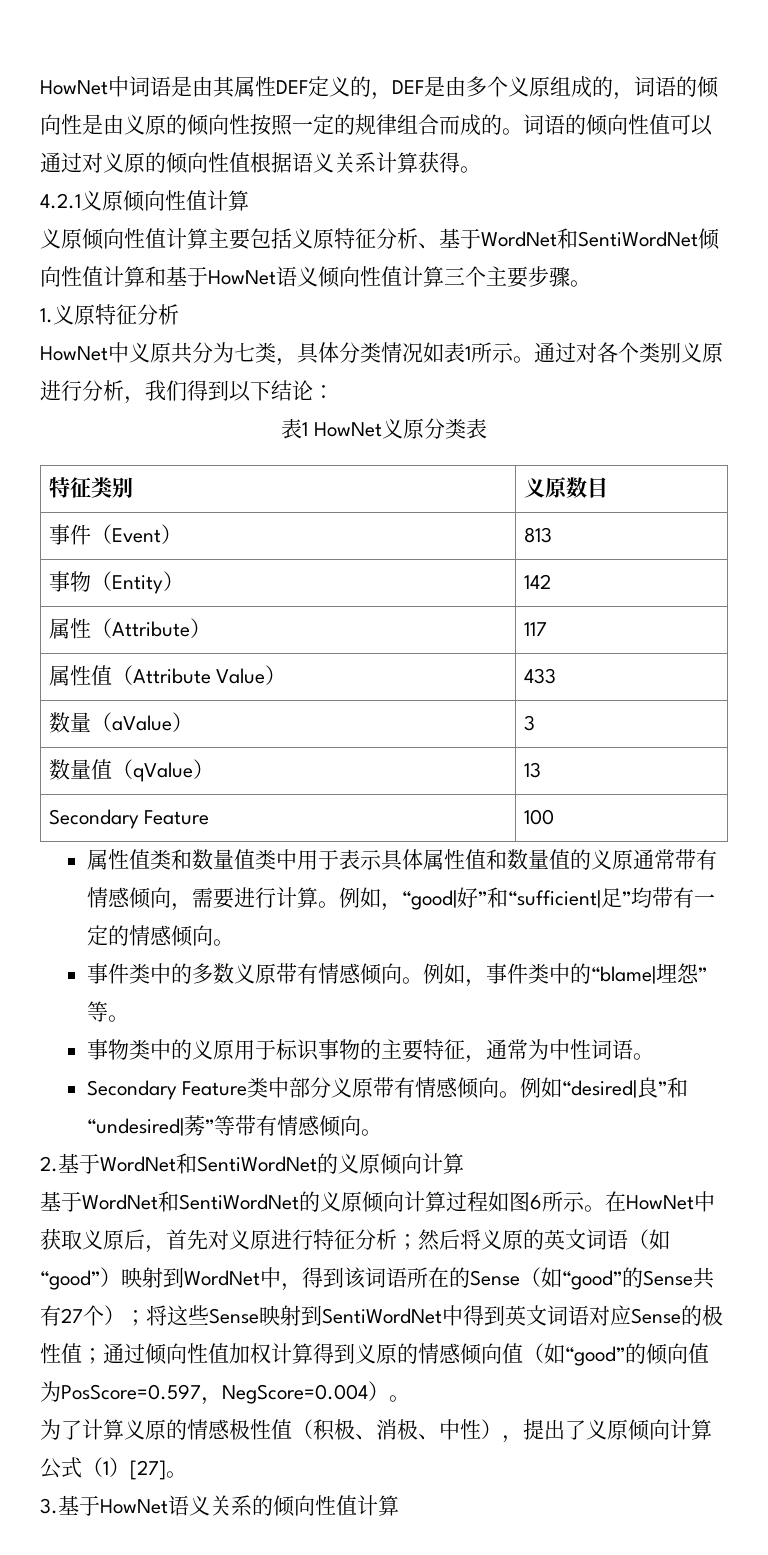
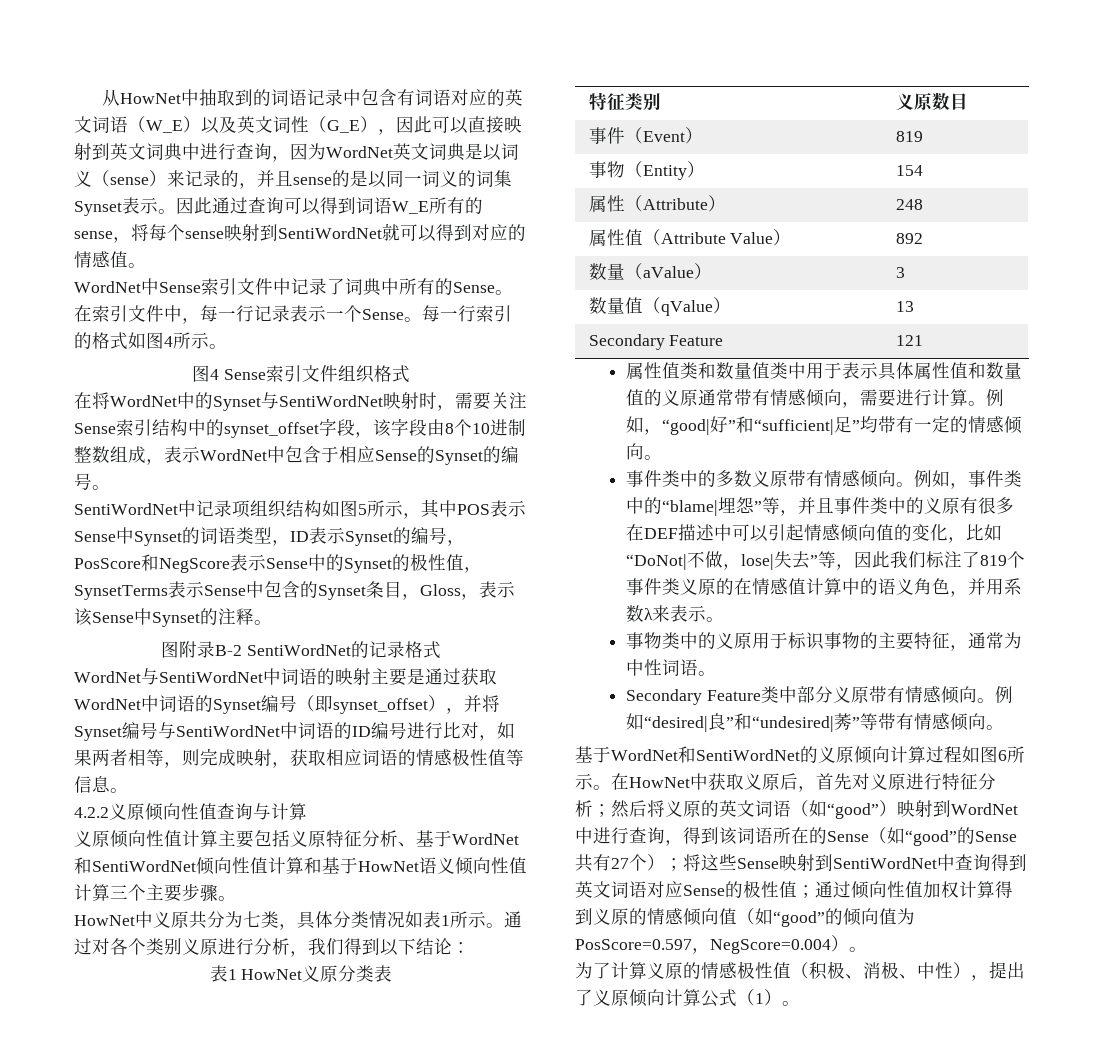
[40,76,719,100] [40,114,713,136] [40,151,481,174] [40,190,207,212] HowNet中词语是由其属性DEF定义的，DEF是由多个义原组成的，词语的倾向性是由义原的倾向性按照一定的规律组合而成的。词语的倾向性值可以通过对义原的倾向性值根据语义关系计算获得。 // 4.2.1义原倾向性值 -> [101,89,523,106] [74,116,522,135] [74,143,519,162] [74,170,512,189] [74,197,483,216] [74,223,526,243] [74,251,146,268] [74,278,513,296] [74,305,512,324] [74,332,227,350] [192,365,410,383] [74,392,527,411] [74,418,526,438] [74,446,519,465] [74,473,110,490] [74,499,526,519] [74,527,465,546] [74,553,482,573] [74,581,515,600] [74,608,272,627] [161,641,441,659] [74,668,497,686] [74,695,500,714] [74,722,515,741] [74,748,524,768] [74,776,128,793] [74,803,271,821] 从HowNet中抽取到的词语记录中包含有词语对应的英文词语（W_E）以及英文词性（G_E），因此可以直接映射到英文词典中进行查询，因为WordNet英文词典是以词义（sense）来记录的，并且sense的是以同一词义的词集Synset表示。因此通过查询可以得到词语W_E所有的sense，将每个sense映射到SentiWordNet就可以得到对应的情感值。 // WordNet中Sense索引文件中记录了词典中所有的Sense。在索引文件中，每一行记录表示一个Sense。每一行索引的格式如图4所示。 // 图4 Sense索引文件组织格式 // 在将WordNet中的Synset与SentiWordNet映射时，需要关注Sense索引结构中的synset_offset字段，该字段由8个10进制整数组成，表示WordNet中包含于相应Sense的Synset的编号。 // SentiWordNet中记录项组织结构如图5所示，其中POS表示Sense中Synset的词语类型，ID表示Synset的编号，PosScore和NegScore表示Sense中的Synset的极性值，SynsetTerms表示Sense中包含的Synset条目，Gloss，表示该Sense中Synset的注释。 // 图附录B-2 SentiWordNet的记录格式 // WordNet与SentiWordNet中词语的映射主要是通过获取WordNet中词语的Synset编号（即synset_offset），并将Synset编号与SentiWordNet中词语的ID编号进行比对，如果两者相等，则完成映射，获取相应词语的情感极性值等信息。 // 4.2.2义原倾向性值查询与
[40,304,179,325] // 1.义原特征分析 -> (236, 898) none
[523,527,552,543] 813 -> [895,131,923,142] 819
[523,574,551,589] 142 -> [895,165,923,176] 154
[523,622,547,636] 117 -> [895,199,923,210] 248
[523,668,556,684] 433 -> [895,233,923,244] 892
[523,809,554,825] 100 -> [895,335,923,346] 121
(108, 1011) none -> [780,497,1015,516] [626,524,1003,543] [626,551,1026,570] [626,578,1023,597] [626,605,707,622] ，并且事件类中的义原有很多在DEF描述中可以引起情感倾向值的变化，比如“DoNot|不做，lose|失去”等，因此我们标注了819个事件类义原的在情感值计算中的语义角色，并用系数λ来表示
[40,1153,464,1175] // 2.基于WordNet和SentiWordNet的义原倾向计算 -> (1005, 727) none
(281, 1277) none -> [593,827,665,844] 进行查询
(463, 1315) none -> [955,854,991,871] 查询
[130,1460,187,1480] [40,1495,399,1517] [27]。 // 3.基于HowNet语义关系的倾向性值计算 -> [782,1001,800,1006] 。

